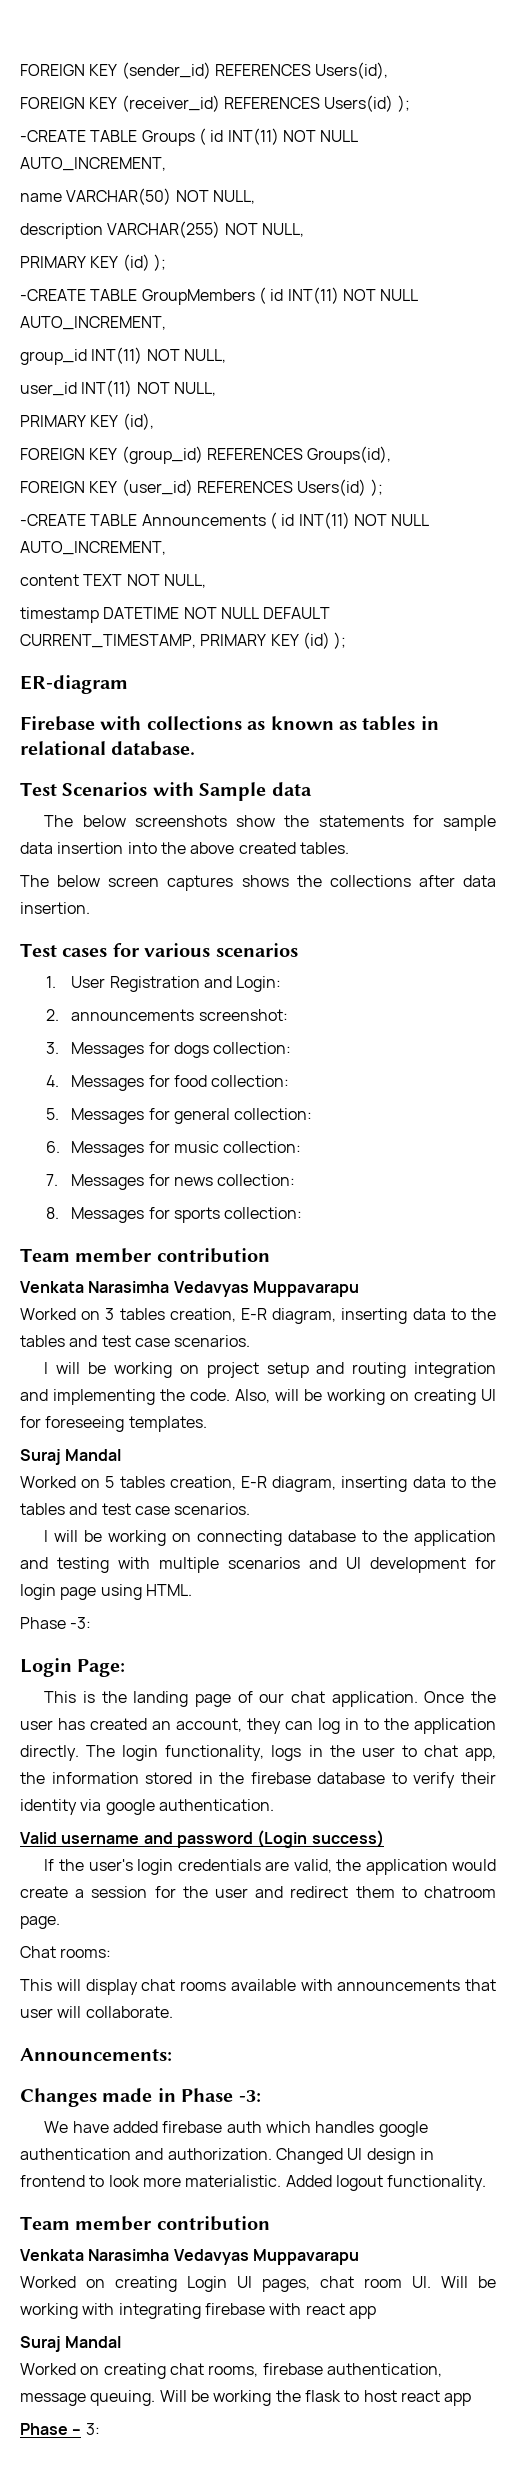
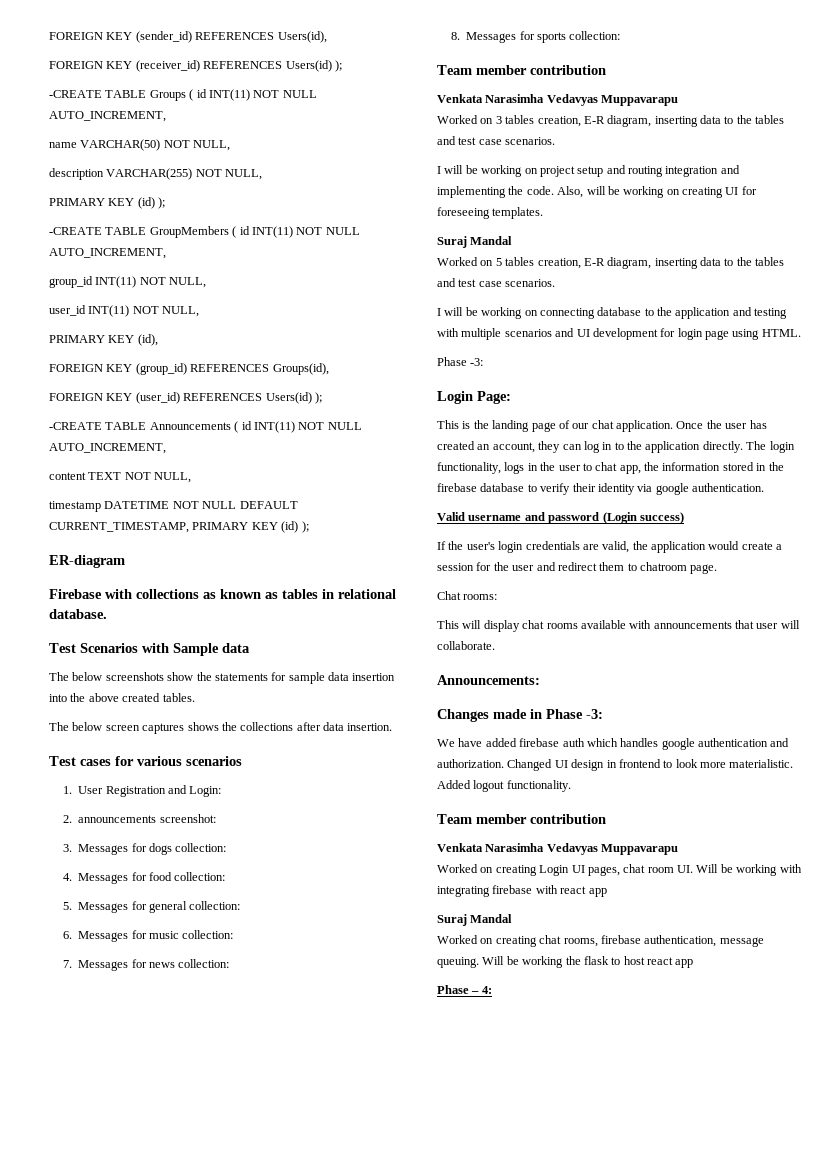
[85,2423,100,2435] 3: -> [481,986,492,994] 4:

